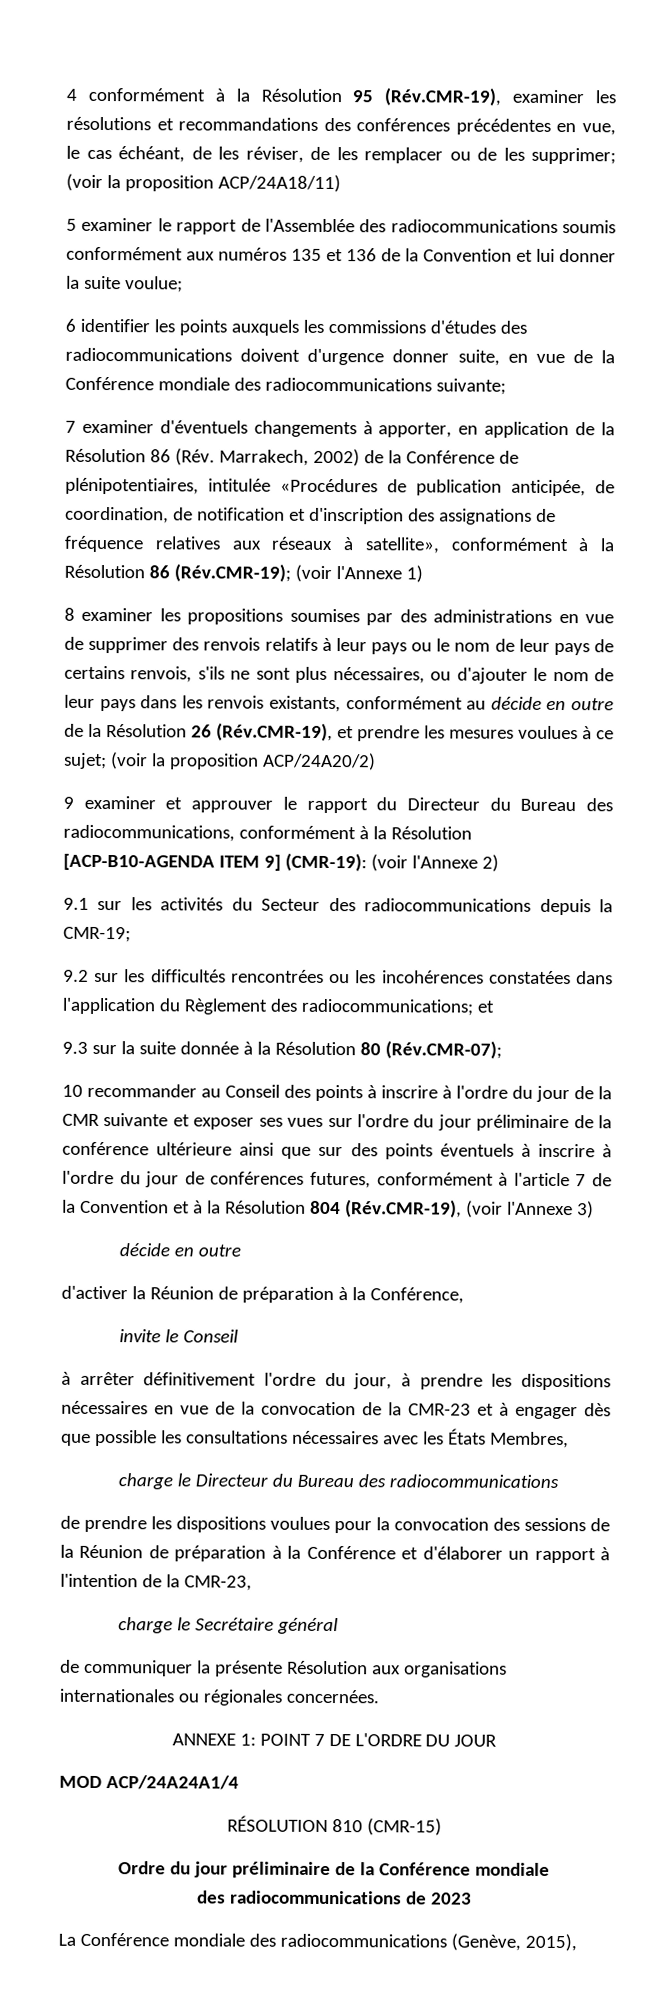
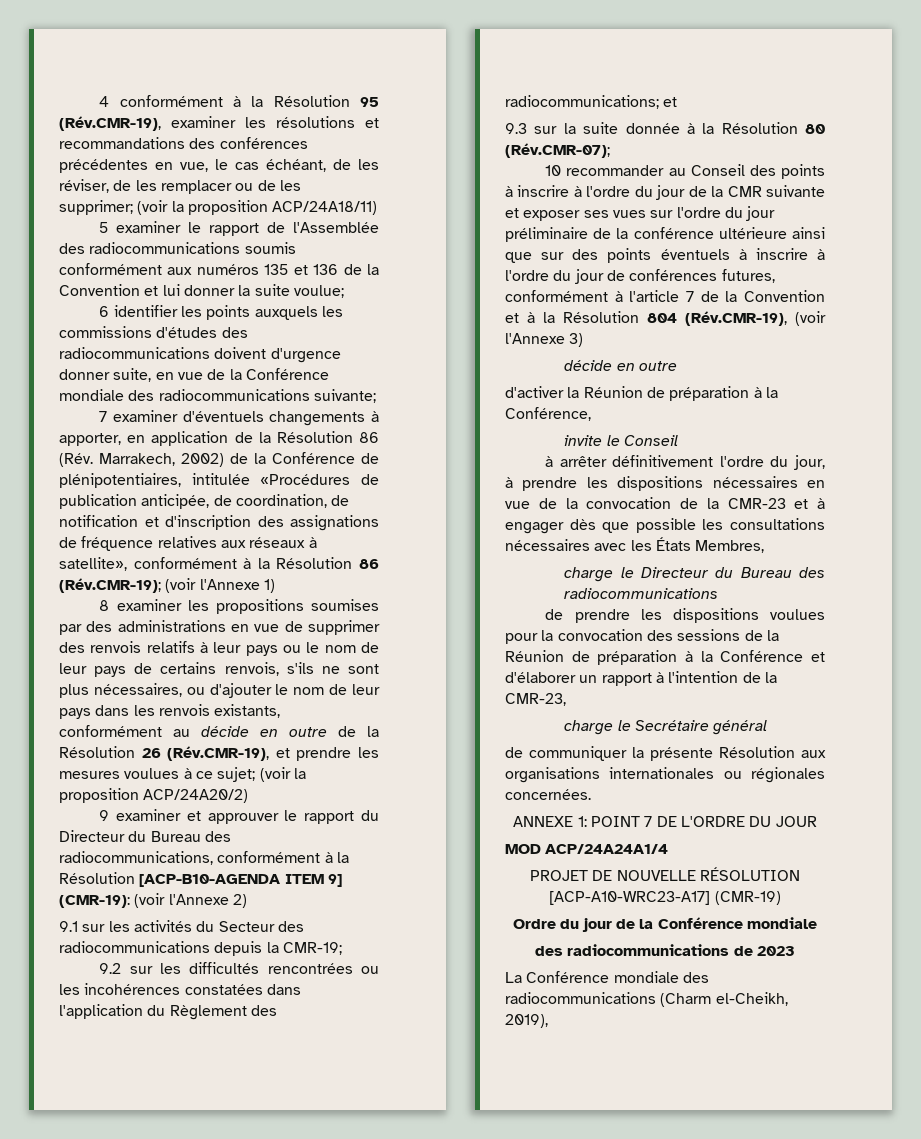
[226,1815,442,1836] RÉSOLUTION 810 (CMR-15) -> [530,867,800,881] [549,891,781,905] PROJET DE NOUVELLE RÉSOLUTION [ACP-A10-WRC23-A17] (CMR-19)
[232,1861,332,1879] préliminaire -> (612, 925) none
[450,1933,577,1952] (Genève, 2015), -> [660,992,788,1007] [505,1014,548,1028] (Charm el-Cheikh, 2019),

